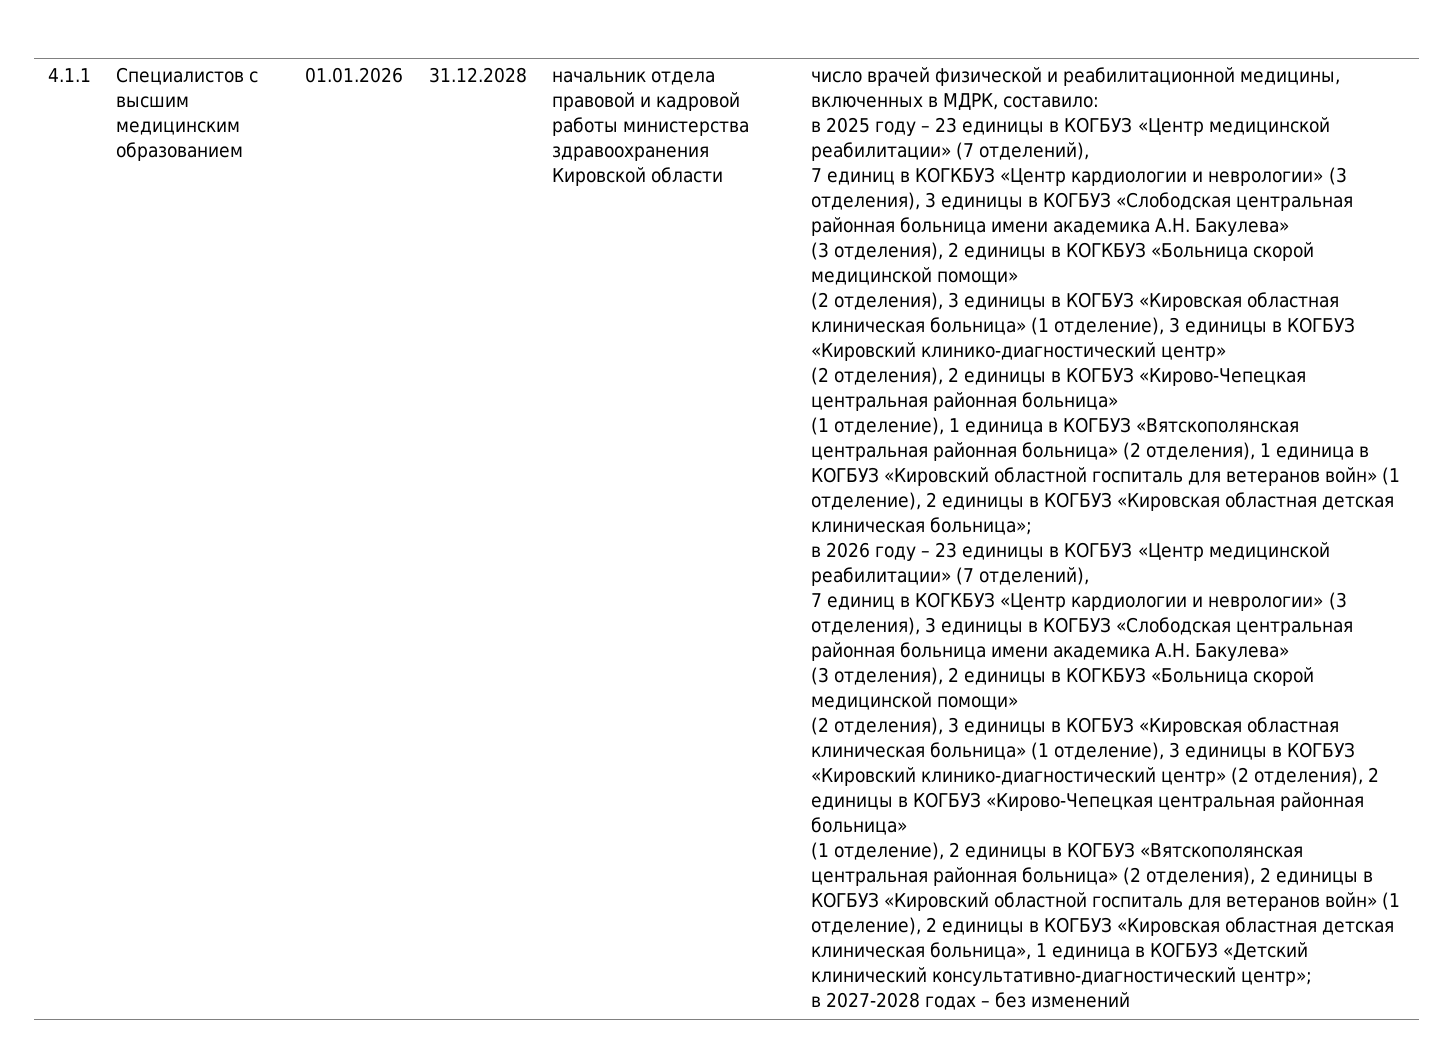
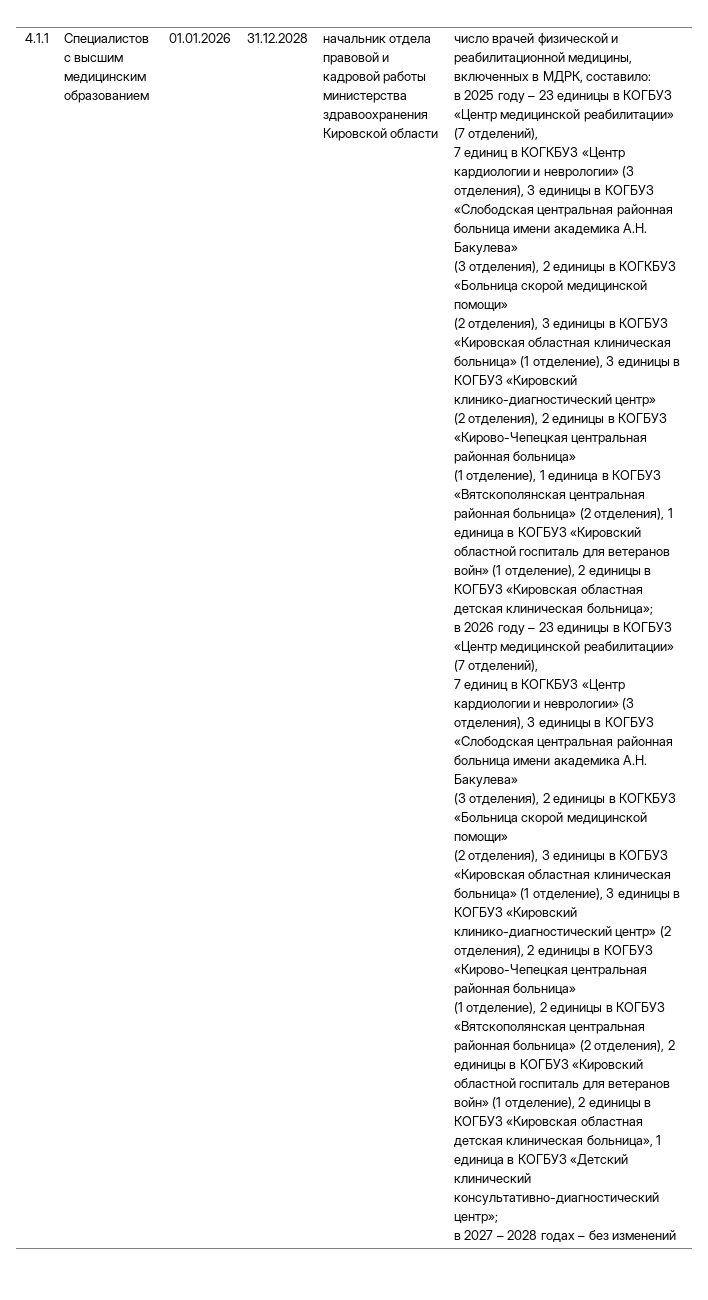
[825,992,920,1008] 2027-2028 -> [464,1230,538,1240] 2027 – 2028

